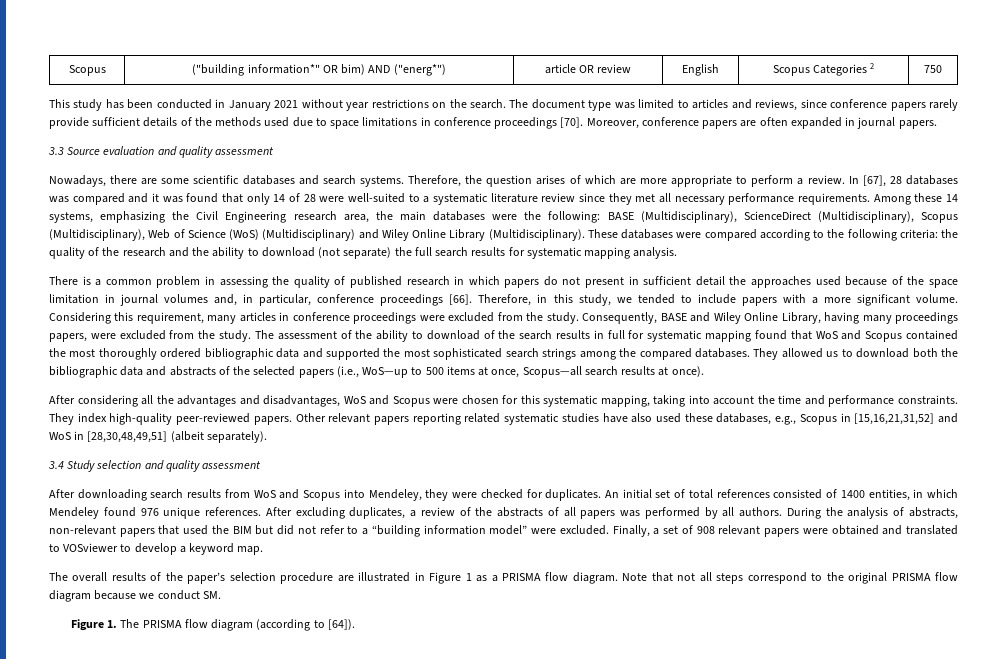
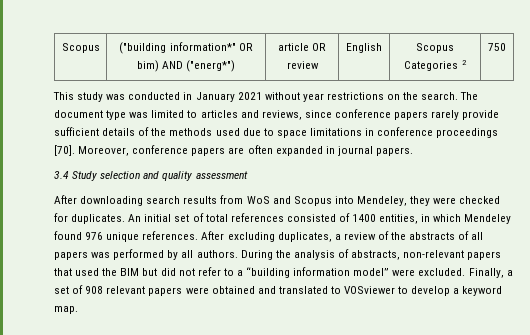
[105,99,154,109] has been -> [106,94,126,100] was
[48,146,275,158] [49,175,959,187] [49,193,958,205] [49,211,959,223] [49,229,958,241] [49,247,678,259] [49,276,959,288] [49,294,959,306] [49,312,959,324] [49,330,958,342] [49,348,958,360] [49,366,704,378] [49,395,958,407] [49,413,958,425] [49,431,267,443] // 3.3 Source evaluation and quality assessment // Nowadays, there are some scientific databases and search systems. Therefore, the question arises of which are more appropriate to perform a review. In [67], 28 databases was compared and it was found that only 14 of 28 were well-suited to a systematic literature review since they met all necessary performance requirements. Among these 14 systems, emphasizing the Civil Engineering research area, the main databases were the following: BASE (Multidisciplinary), ScienceDirect (Multidisciplinary), Scopus (Multidisciplinary), Web of Science (WoS) (Multidisciplinary) and Wiley Online Library (Multidisciplinary). These databases were compared according to the following criteria: the quality of the research and the ability to download (not separate) the full search results for systematic mapping analysis. // There is a common problem in assessing the quality of published research in which papers do not present in sufficient detail the approaches used because of the space limitation in journal volumes and, in particular, conference proceedings [66]. Therefore, in this study, we tended to include papers with a more significant volume. Considering this requirement, many articles in conference proceedings were excluded from the study. Consequently, BASE and Wiley Online Library, having many proceedings papers, were excluded from the study. The assessment of the ability to download of the search results in full for systematic mapping found that WoS and Scopus contained the most thoroughly ordered bibliographic data and supported the most sophisticated search strings among the compared databases. They allowed us to download both the bibliographic data and abstracts of the selected papers (i.e., WoS—up to 500 items at once, Scopus—all search results at once). // After considering all the advantages and disadvantages, WoS and Scopus were chosen for this systematic mapping, taking into account the time and performance constraints. They index high-quality peer-reviewed papers. Other relevant papers reporting related systematic studies have also used these databases, e.g., Scopus in [15,16,21,31,52] and WoS in [28,30,48,49,51] (albeit separately). -> (413, 151) none
[49,572,958,584] [49,590,221,602] [70,619,355,631] // The overall results of the paper’s selection procedure are illustrated in Figure 1 as a PRISMA flow diagram. Note that not all steps correspond to the original PRISMA flow diagram because we conduct SM. // Figure 1. The PRISMA flow diagram (according to [64]). -> (78, 310) none

